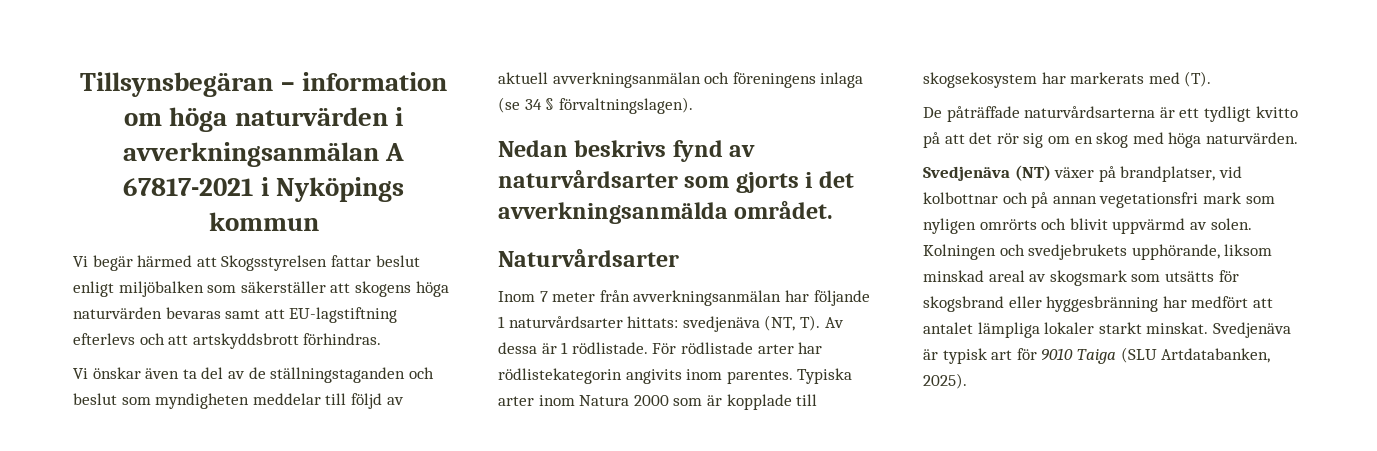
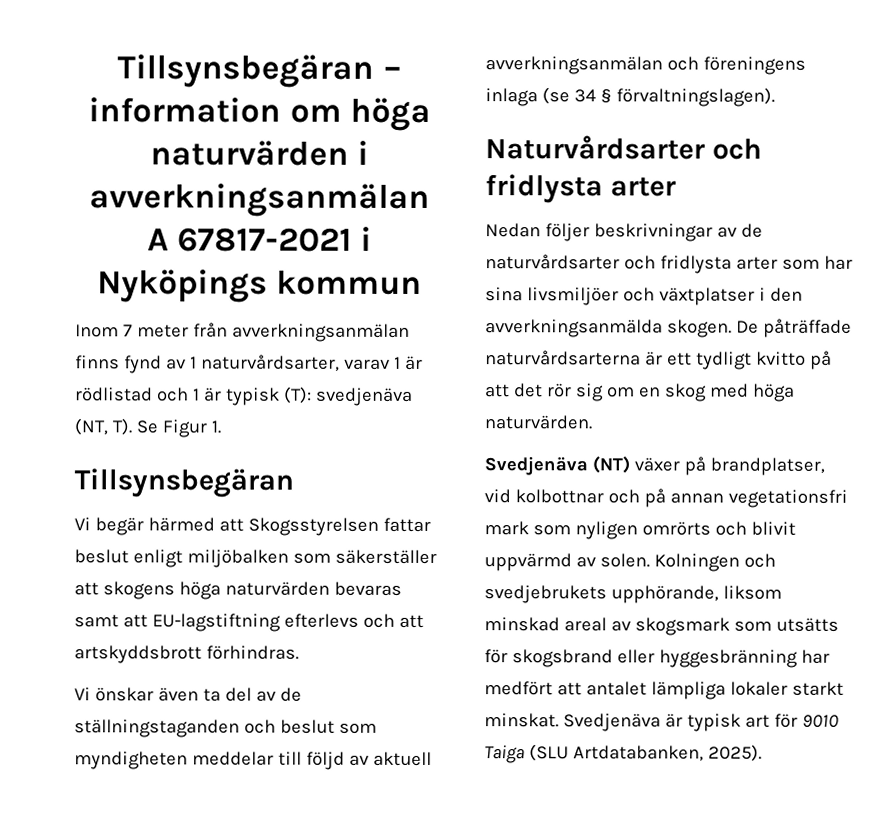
(319, 221) none -> [75,322,410,342] [75,354,423,374] [75,386,413,406] [74,418,221,438] [74,468,294,498] // Inom 7 meter från avverkningsanmälan finns fynd av 1 naturvårdsarter, varav 1 är rödlistad och 1 är typisk (T): svedjenäva (NT, T). Se Figur 1. // Tillsynsbegäran
[498,140,756,162] [498,169,854,193] [498,200,834,224] [498,248,679,267] [498,290,870,306] [498,315,844,332] [498,342,823,354] [498,368,853,384] [498,394,818,410] [923,71,1212,88] Nedan beskrivs fynd av naturvårdsarter som gjorts i det avverkningsanmälda området. // Naturvårdsarter // Inom 7 meter från avverkningsanmälan har följande 1 naturvårdsarter hittats: svedjenäva (NT, T). Av dessa är 1 rödlistade. För rödlistade arter har rödlistekategorin angivits inom parentes. Typiska arter inom Natura 2000 som är kopplade till skogsekosystem har markerats med (T). // -> [485,135,762,160] [485,174,677,204] [485,223,763,242] [485,254,853,274] [485,287,803,306] [485,319,732,338] Naturvårdsarter och fridlysta arter // Nedan följer beskrivningar av de naturvårdsarter och fridlysta arter som har sina livsmiljöer och växtplatser i den avverkningsanmälda skogen.

